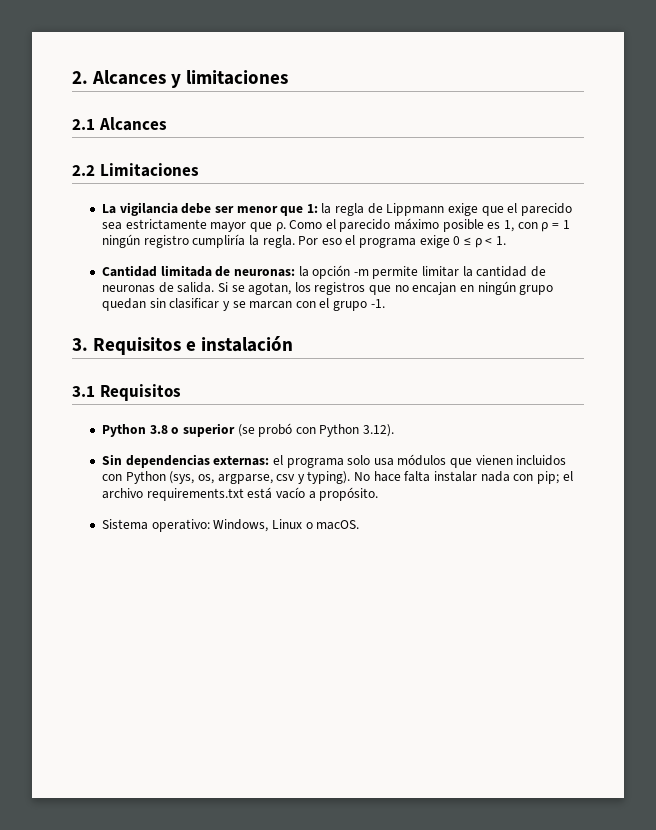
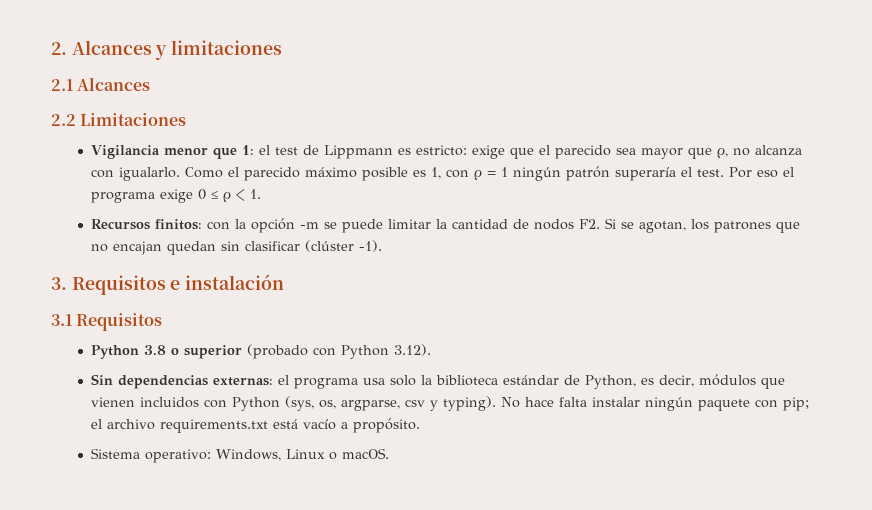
[101,202,445,216] La vigilancia debe ser menor que 1: la regla de Lippmann -> [90,145,467,159] Vigilancia menor que 1: el test de Lippmann es estricto:
[125,219,207,230] estrictamente -> (636, 151) none
[275,222,286,232] ρ. -> [716,145,802,158] [90,167,180,181] ρ, no alcanza con igualarlo.
[143,234,295,248] registro cumpliría la regla. -> [565,166,724,181] patrón superaría el test.
[101,265,295,277] Cantidad limitada de neuronas: -> [90,219,230,230] Recursos finitos: con
[372,266,419,279] permite -> [323,219,383,233] se puede
[101,282,215,293] neuronas de salida. -> [533,219,600,230] nodos F2.
[314,282,366,295] registros -> [713,221,771,233] patrones
[460,281,554,295] [101,298,385,311] en ningún grupo quedan sin clasificar y se marcan con el grupo -1. -> [166,240,382,255] quedan sin clasificar (clúster -1).
[237,423,293,437] (se probó -> [246,344,308,359] (probado
[347,455,394,466] solo usa -> [362,375,694,389] usa solo la biblioteca estándar de Python, es decir,
[480,471,510,482] nada -> [644,397,750,411] ningún paquete

